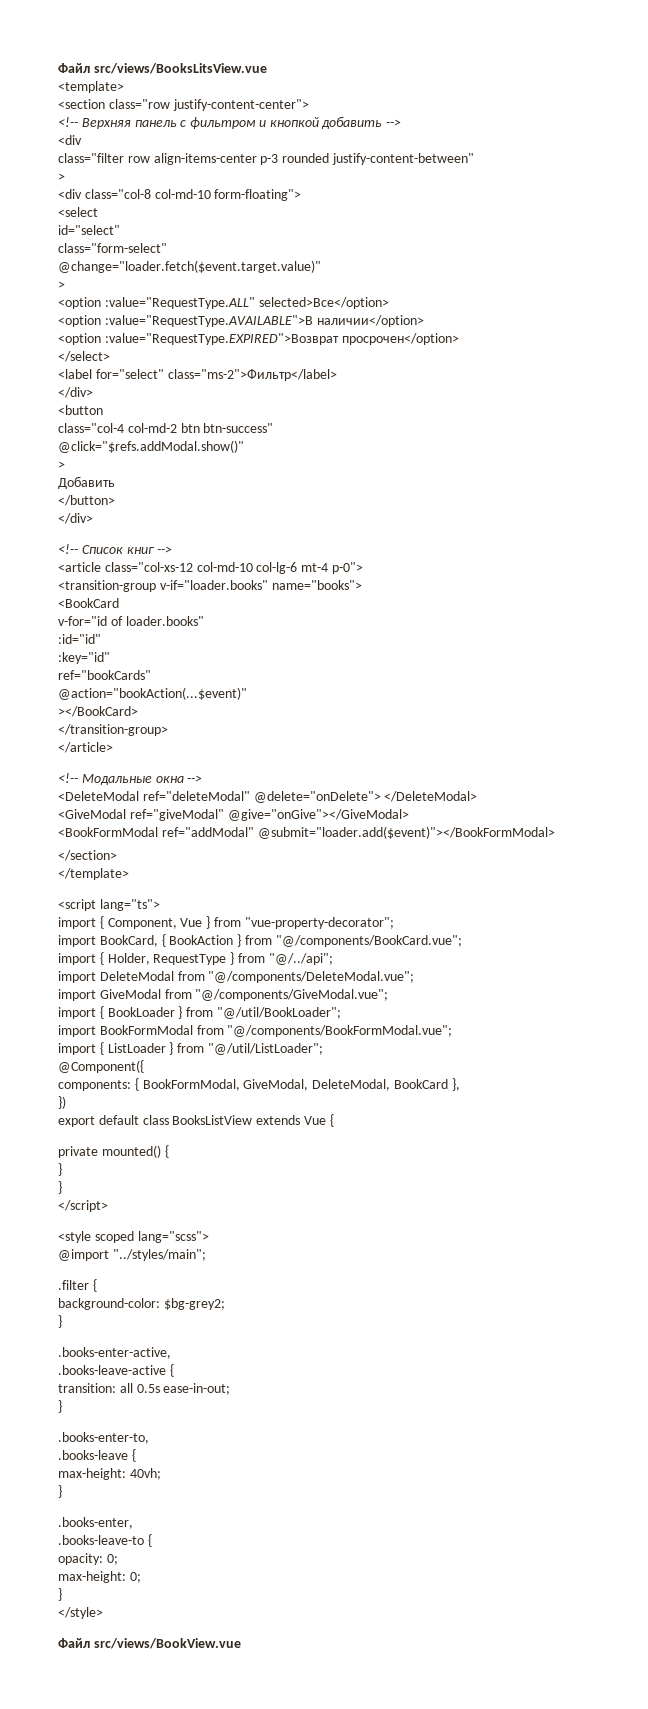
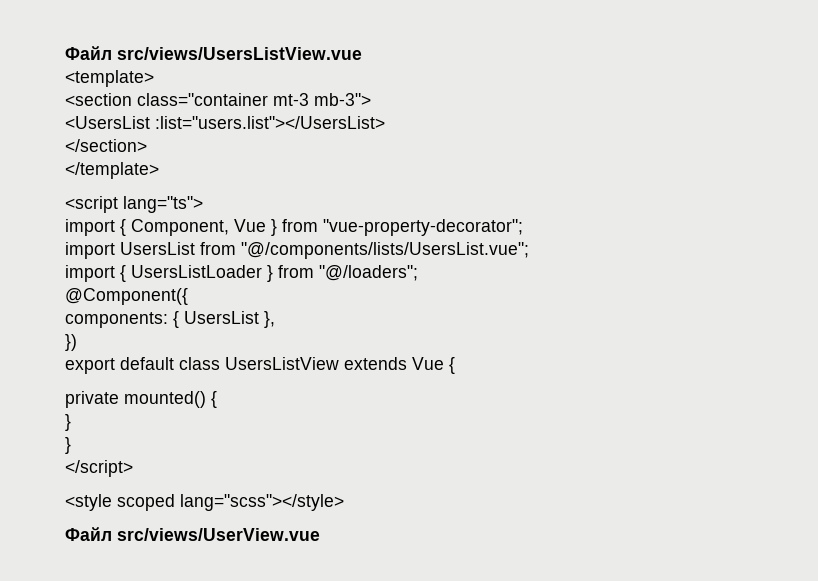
[58,63,267,74] Файл src/views/BooksLitsView.vue -> [65,46,362,60] Файл src/views/UsersListView.vue
[108,99,309,111] [58,116,402,129] [58,135,82,145] [58,153,474,165] [58,173,65,181] [58,189,302,201] [58,207,98,217] [58,225,120,235] [58,243,167,253] [58,260,321,273] [58,281,65,289] [58,297,389,309] [58,315,424,327] [58,333,459,345] [58,351,110,362] [58,369,337,381] [58,387,93,398] [58,405,103,415] [58,423,274,433] [58,440,244,453] [58,461,65,469] [58,476,115,489] [58,495,115,506] [58,513,93,524] [58,544,173,554] [58,562,363,574] [58,580,362,592] [58,598,119,608] [58,616,204,626] [58,634,101,644] [58,652,110,664] [58,670,151,680] [58,687,247,700] [58,706,138,717] [58,724,168,736] [58,742,113,753] [58,773,203,785] [58,791,478,803] [58,809,409,821] [58,826,555,839] class="row justify-content-center"> // <!-- Верхняя панель с фильтром и кнопкой добавить --> // <div // class="filter row align-items-center p-3 rounded justify-content-between" // > // <div class="col-8 col-md-10 form-floating"> // <select // id="select" // class="form-select" // @change="loader.fetch($event.target.value)" // > // <option :value="RequestType.ALL" selected>Все</option> // <option :value="RequestType.AVAILABLE">В наличии</option> // <option :value="RequestType.EXPIRED">Возврат просрочен</option> // </select> // <label for="select" class="ms-2">Фильтр</label> // </div> // <button // class="col-4 col-md-2 btn btn-success" // @click="$refs.addModal.show()" // > // Добавить // </button> // </div> // <!-- Список книг --> // <article class="col-xs-12 col-md-10 col-lg-6 mt-4 p-0"> // <transition-group v-if="loader.books" name="books"> // <BookCard // v-for="id of loader.books" // :id="id" // :key="id" // ref="bookCards" // @action="bookAction(...$event)" // ></BookCard> // </transition-group> // </article> // <!-- Модальные окна --> // <DeleteModal ref="deleteModal" @delete="onDelete"> </DeleteModal> // <GiveModal ref="giveModal" @give="onGive"></GiveModal> // <BookFormModal ref="addModal" @submit="loader.add($event)"></BookFormModal> -> [137,93,371,106] [65,116,385,129] class="container mt-3 mb-3"> // <UsersList :list="users.list"></UsersList>
[99,934,462,947] [58,952,333,965] [58,971,415,983] [58,989,389,1001] [58,1006,341,1019] [58,1025,453,1037] [58,1042,323,1055] BookCard, { BookAction } from "@/components/BookCard.vue"; // import { Holder, RequestType } from "@/../api"; // import DeleteModal from "@/components/DeleteModal.vue"; // import GiveModal from "@/components/GiveModal.vue"; // import { BookLoader } from "@/util/BookLoader"; // import BookFormModal from "@/components/BookFormModal.vue"; // import { ListLoader } from "@/util/ListLoader"; -> [120,242,529,259] [65,265,418,282] UsersList from "@/components/lists/UsersList.vue"; // import { UsersListLoader } from "@/loaders";
[142,1079,448,1091] BookFormModal, GiveModal, DeleteModal, BookCard -> [184,311,259,324] UsersList
[172,1115,253,1125] BooksListView -> [225,357,339,370] UsersListView
[137,1231,209,1243] [58,1249,206,1261] [58,1279,97,1292] [58,1298,225,1310] [58,1315,62,1328] [58,1347,171,1359] [58,1364,174,1377] [58,1383,231,1395] [58,1400,62,1413] [58,1432,149,1444] [58,1449,136,1462] [58,1468,161,1480] [58,1485,62,1498] [58,1517,133,1529] [58,1534,152,1547] [58,1553,118,1565] [58,1571,141,1583] [58,1588,62,1601] [58,1607,103,1619] [58,1638,241,1649] lang="scss"> // @import "../styles/main"; // .filter { // background-color: $bg-grey2; // } // .books-enter-active, // .books-leave-active { // transition: all 0.5s ease-in-out; // } // .books-enter-to, // .books-leave { // max-height: 40vh; // } // .books-enter, // .books-leave-to { // opacity: 0; // max-height: 0; // } // </style> // Файл src/views/BookView.vue -> [180,494,344,511] [65,527,320,541] lang="scss"></style> // Файл src/views/UserView.vue

